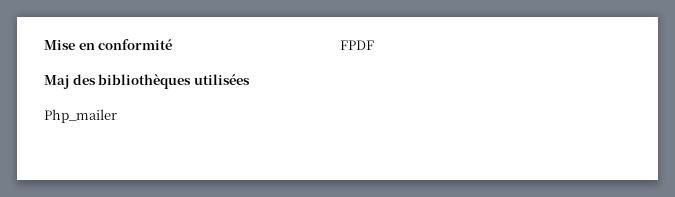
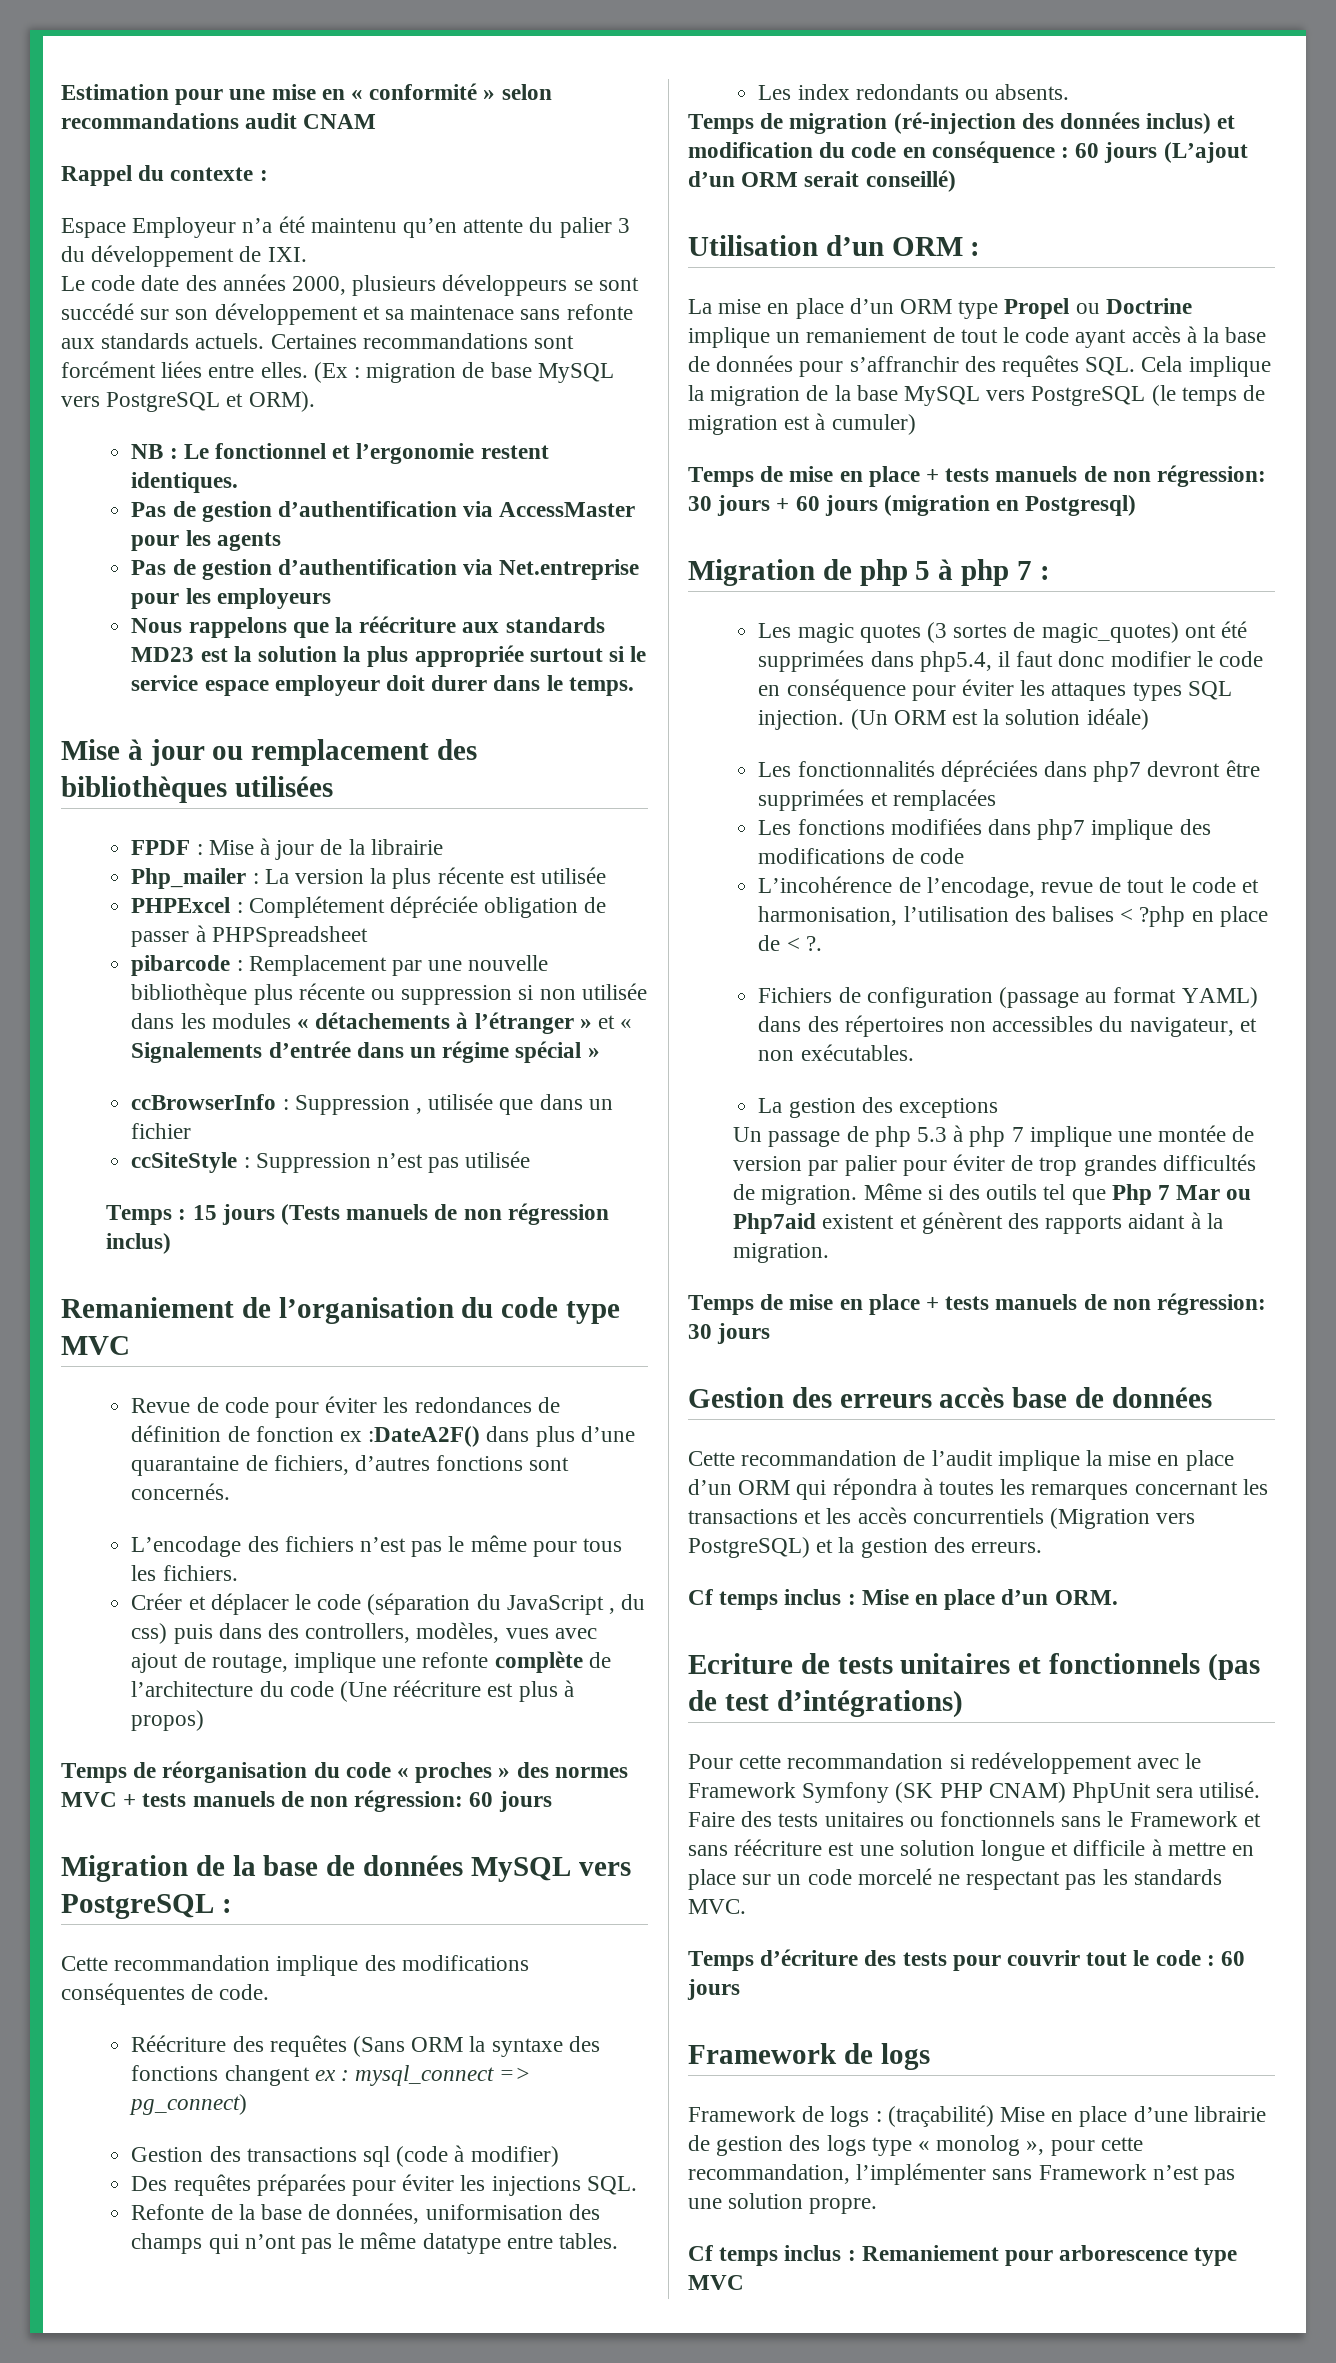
[44,39,173,50] [44,74,250,89] [44,109,117,123] [340,40,374,50] Mise en conformité // Maj des bibliothèques utilisées // Php_mailer // FPDF -> [61,83,552,105] [61,113,377,129] [61,165,268,186] [61,216,630,238] [61,245,307,267] [61,274,639,296] [61,303,633,325] [61,333,575,349] [61,361,614,383] [61,391,315,412] [131,443,549,464] [131,472,239,493] [131,501,636,522] [131,530,281,551] [131,559,640,580] [131,588,331,609] [131,616,605,638] [131,645,647,667] [131,675,634,696] [61,739,478,766] [61,776,333,803] [131,838,443,860] [131,867,607,889] [131,896,607,918] [131,925,368,947] [131,955,549,976] [131,983,647,1005] [131,1012,633,1034] [131,1041,600,1063] [131,1093,613,1115] [131,1123,192,1139] [131,1151,531,1173] [106,1203,609,1225] [106,1233,172,1254] [61,1297,621,1324] [61,1336,130,1355] [131,1396,560,1418] [131,1425,635,1447] [131,1455,570,1476] [131,1483,231,1500] [131,1535,623,1557] [131,1565,238,1581] [131,1593,646,1615] [131,1622,597,1644] [131,1651,611,1673] [131,1680,574,1702] [131,1710,205,1731] [61,1761,628,1783] [61,1790,552,1812] [61,1855,631,1882] [61,1894,232,1919] [61,1955,529,1976] [61,1983,270,2005] [131,2035,600,2057] [131,2065,532,2086] [129,2094,248,2115] [131,2145,559,2167] [131,2174,637,2196] [131,2203,600,2224] [131,2232,619,2254] [758,84,1070,100] [688,112,1236,134] [688,141,1248,163] [688,170,956,192] [688,235,981,256] [688,298,1192,319] [688,326,1267,348] [688,355,1271,377] [688,385,1266,406] [688,413,916,435] [688,465,1267,487] [688,495,1137,516] [688,559,1050,586] [758,621,1248,643] [758,650,1264,672] [758,679,1232,701] [758,708,1149,730] [758,760,1260,782] [758,789,996,811] [758,818,1211,840] [758,848,964,864] [758,876,1260,898] [758,906,1268,927] [758,935,822,951] [758,987,1258,1008] [758,1015,1257,1037] [758,1044,914,1061] [758,1097,999,1118] [733,1125,1255,1147] [733,1154,1256,1176] [733,1183,1252,1205] [733,1212,1223,1234] [733,1243,830,1263] [688,1293,1267,1315] [688,1323,771,1344] [688,1387,1212,1408] [688,1450,1234,1471] [688,1478,1268,1500] [688,1507,1196,1529] [688,1537,1043,1558] [688,1589,1118,1610] [688,1653,1260,1681] [688,1690,963,1718] [688,1752,1202,1774] [688,1781,1261,1803] [688,1811,1261,1827] [688,1839,1255,1861] [688,1868,1222,1890] [688,1899,746,1914] [688,1949,1246,1971] [687,1979,740,2000] [688,2043,930,2070] [688,2105,1266,2127] [688,2135,1143,2156] [688,2163,1236,2185] [688,2193,878,2214] [688,2245,1238,2266] [688,2275,744,2290] Estimation pour une mise en « conformité » selon recommandations audit CNAM // Rappel du contexte : // Espace Employeur n’a été maintenu qu’en attente du palier 3 du développement de IXI. // Le code date des années 2000, plusieurs développeurs se sont succédé sur son développement et sa maintenace sans refonte aux standards actuels. Certaines recommandations sont forcément liées entre elles. (Ex : migration de base MySQL vers PostgreSQL et ORM). // NB : Le fonctionnel et l’ergonomie restent identiques. // Pas de gestion d’authentification via AccessMaster pour les agents // Pas de gestion d’authentification via Net.entreprise pour les employeurs // Nous rappelons que la réécriture aux standards MD23 est la solution la plus appropriée surtout si le service espace employeur doit durer dans le temps. // Mise à jour ou remplacement des bibliothèques utilisées // FPDF : Mise à jour de la librairie // Php_mailer : La version la plus récente est utilisée // PHPExcel : Complétement dépréciée obligation de passer à PHPSpreadsheet // pibarcode : Remplacement par une nouvelle bibliothèque plus récente ou suppression si non utilisée dans les modules « détachements à l’étranger » et « Signalements d’entrée dans un régime spécial » // ccBrowserInfo : Suppression , utilisée que dans un fichier // ccSiteStyle : Suppression n’est pas utilisée // Temps : 15 jours (Tests manuels de non régression inclus) // Remaniement de l’organisation du code type MVC // Revue de code pour éviter les redondances de définition de fonction ex :DateA2F() dans plus d’une quarantaine de fichiers, d’autres fonctions sont concernés. // L’encodage des fichiers n’est pas le même pour tous les fichiers. // Créer et déplacer le code (séparation du JavaScript , du css) puis dans des controllers, modèles, vues avec ajout de routage, implique une refonte complète de l’architecture du code (Une réécriture est plus à propos) // Temps de réorganisation du code « proches » des normes MVC + tests manuels de non régression: 60 jours // Migration de la base de données MySQL vers PostgreSQL : // Cette recommandation implique des modifications conséquentes de code. // Réécriture des requêtes (Sans ORM la syntaxe des fonctions changent ex : mysql_connect => pg_connect) // Gestion des transactions sql (code à modifier) // Des requêtes préparées pour éviter les injections SQL. // Refonte de la base de données, uniformisation des champs qui n’ont pas le même datatype entre tables. // Les index redondants ou absents. // Temps de migration (ré-injection des données inclus) et modification du code en conséquence : 60 jours (L’ajout d’un ORM serait conseillé) // Utilisation d’un ORM : // La mise en place d’un ORM type Propel ou Doctrine implique un remaniement de tout le code ayant accès à la base de données pour s’affranchir des requêtes SQL. Cela implique la migration de la base MySQL vers PostgreSQL (le temps de migration est à cumuler) // Temps de mise en place + tests manuels de non régression: 30 jours + 60 jours (migration en Postgresql) // Migration de php 5 à php 7 : // Les magic quotes (3 sortes de magic_quotes) ont été supprimées dans php5.4, il faut donc modifier le code en conséquence pour éviter les attaques types SQL injection. (Un ORM est la solution idéale) // Les fonctionnalités dépréciées dans php7 devront être supprimées et remplacées // Les fonctions modifiées dans php7 implique des modifications de code // L’incohérence de l’encodage, revue de tout le code et harmonisation, l’utilisation des balises < ?php en place de < ?. // Fichiers de configuration (passage au format YAML) dans des répertoires non accessibles du navigateur, et non exécutables. // La gestion des exceptions // Un passage de php 5.3 à php 7 implique une montée de version par palier pour éviter de trop grandes difficultés de migration. Même si des outils tel que Php 7 Mar ou Php7aid existent et génèrent des rapports aidant à la migration. // Temps de mise en place + tests manuels de non régression: 30 jours // Gestion des erreurs accès base de données // Cette recommandation de l’audit implique la mise en place d’un ORM qui répondra à toutes les remarques concernant les transactions et les accès concurrentiels (Migration vers PostgreSQL) et la gestion des erreurs. // Cf temps inclus : Mise en place d’un ORM. // Ecriture de tests unitaires et fonctionnels (pas de test d’intégrations) // Pour cette recommandation si redéveloppement avec le Framework Symfony (SK PHP CNAM) PhpUnit sera utilisé. Faire des tests unitaires ou fonctionnels sans le Framework et sans réécriture est une solution longue et difficile à mettre en place sur un code morcelé ne respectant pas les standards MVC. // Temps d’écriture des tests pour couvrir tout le code : 60 jours // Framework de logs // Framework de logs : (traçabilité) Mise en place d’une librairie de gestion des logs type « monolog », pour cette recommandation, l’implémenter sans Framework n’est pas une solution propre. // Cf temps inclus : Remaniement pour arborescence type MVC

